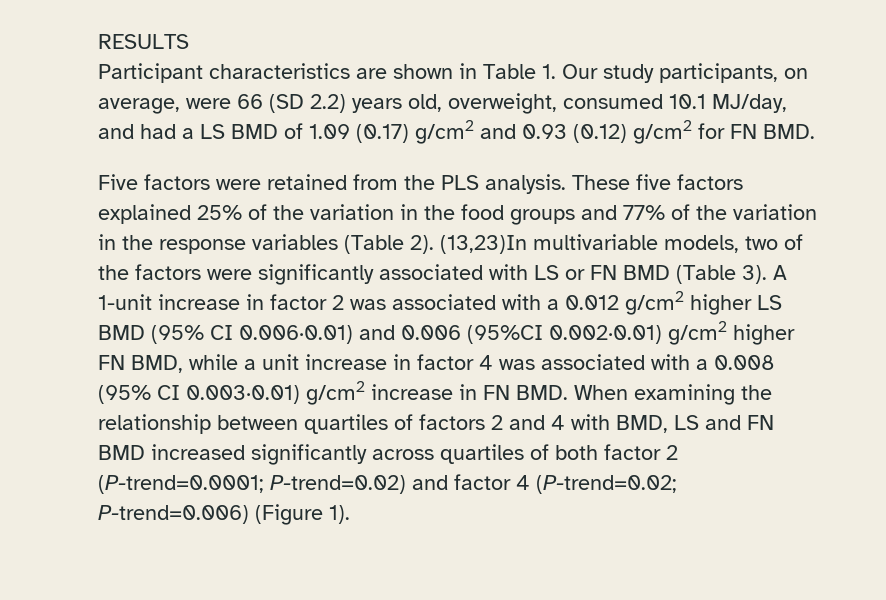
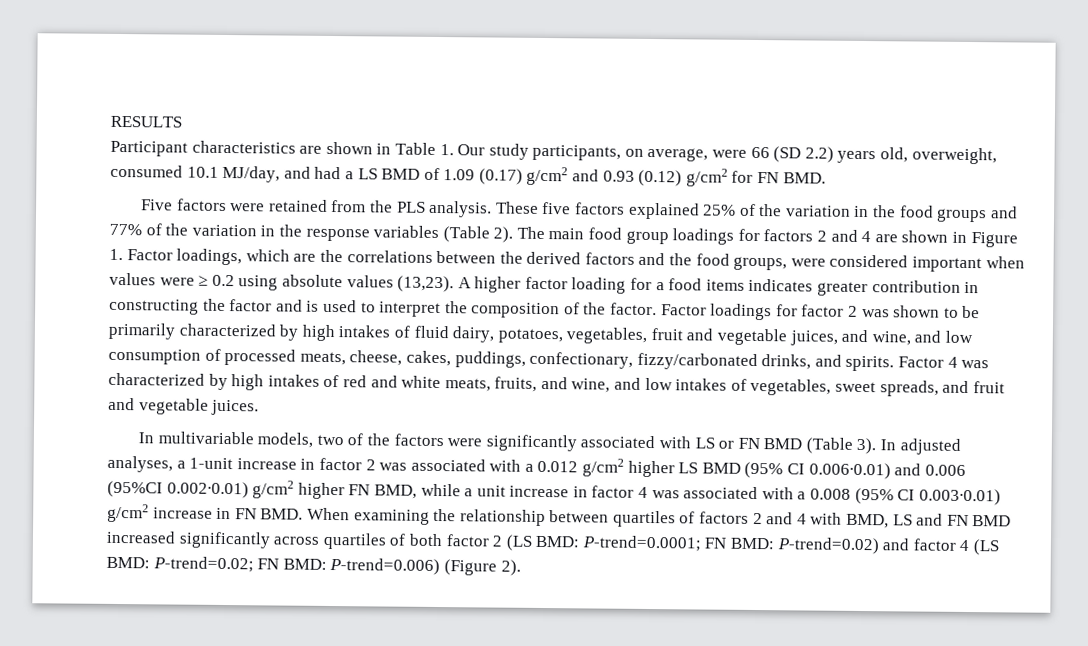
[440,235,527,254] (13,23)In -> [516,226,1018,248] [109,248,1025,273] [109,272,980,297] [109,298,981,321] [108,322,974,346] [108,348,990,372] [108,372,1005,397] [108,397,260,416] [138,432,155,444] The main food group loadings for factors 2 and 4 are shown in Figure 1. Factor loadings, which are the correlations between the derived factors and the food groups, were considered important when values were ≥ 0.2 using absolute values (13,23). A higher factor loading for a food items indicates greater contribution in constructing the factor and is used to interpret the composition of the factor. Factor loadings for factor 2 was shown to be primarily characterized by high intakes of fluid dairy, potatoes, vegetables, fruit and vegetable juices, and wine, and low consumption of processed meats, cheese, cakes, puddings, confectionary, fizzy/carbonated drinks, and spirits. Factor 4 was characterized by high intakes of red and white meats, fruits, and wine, and low intakes of vegetables, sweet spreads, and fruit and vegetable juices. // In
[773,265,787,280] A -> [880,438,961,455] [107,455,186,473] In adjusted analyses, a
[98,474,677,494] (P-trend=0.0001; P-trend=0.02) and factor 4 (P-trend=0.02; -> [505,534,1000,556] [106,556,327,573] (LS BMD: P-trend=0.0001; FN BMD: P-trend=0.02) and factor 4 (LS BMD: P-trend=0.02; FN BMD:
[329,505,350,524] 1). -> [500,559,521,576] 2).

